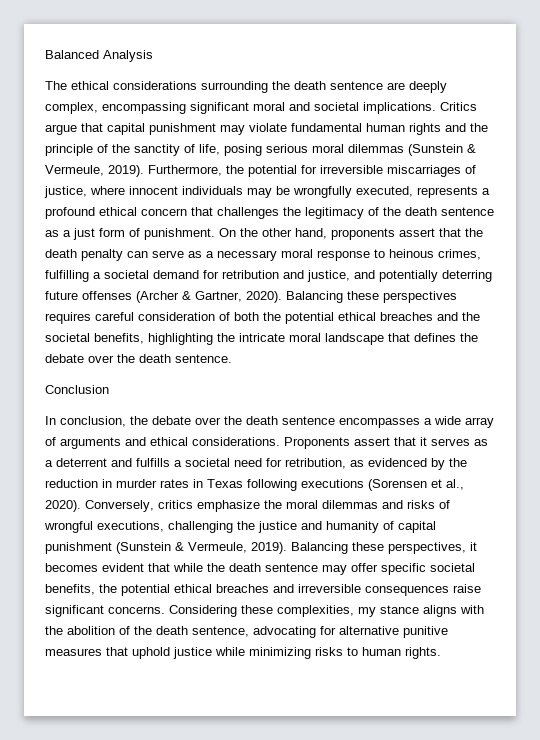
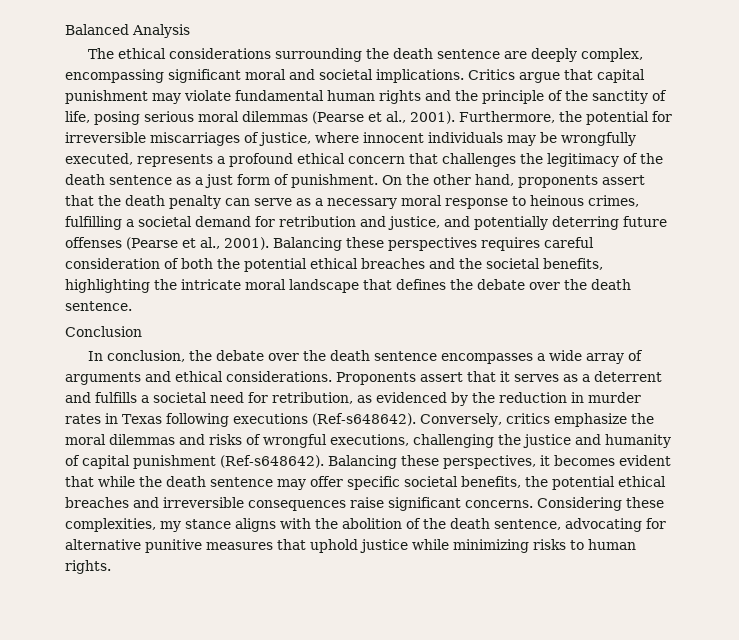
[408,144,476,156] [45,165,144,177] (Sunstein & Vermeule, 2019). -> [312,111,455,124] (Pearse et al., 2001).
[136,291,282,303] (Archer & Gartner, 2020). -> [126,237,269,250] (Pearse et al., 2001).
[368,479,464,491] [45,500,81,512] (Sorensen et al., 2020). -> [311,413,416,426] (Ref-s648642).
[116,542,287,554] (Sunstein & Vermeule, 2019). -> [220,455,324,468] (Ref-s648642).

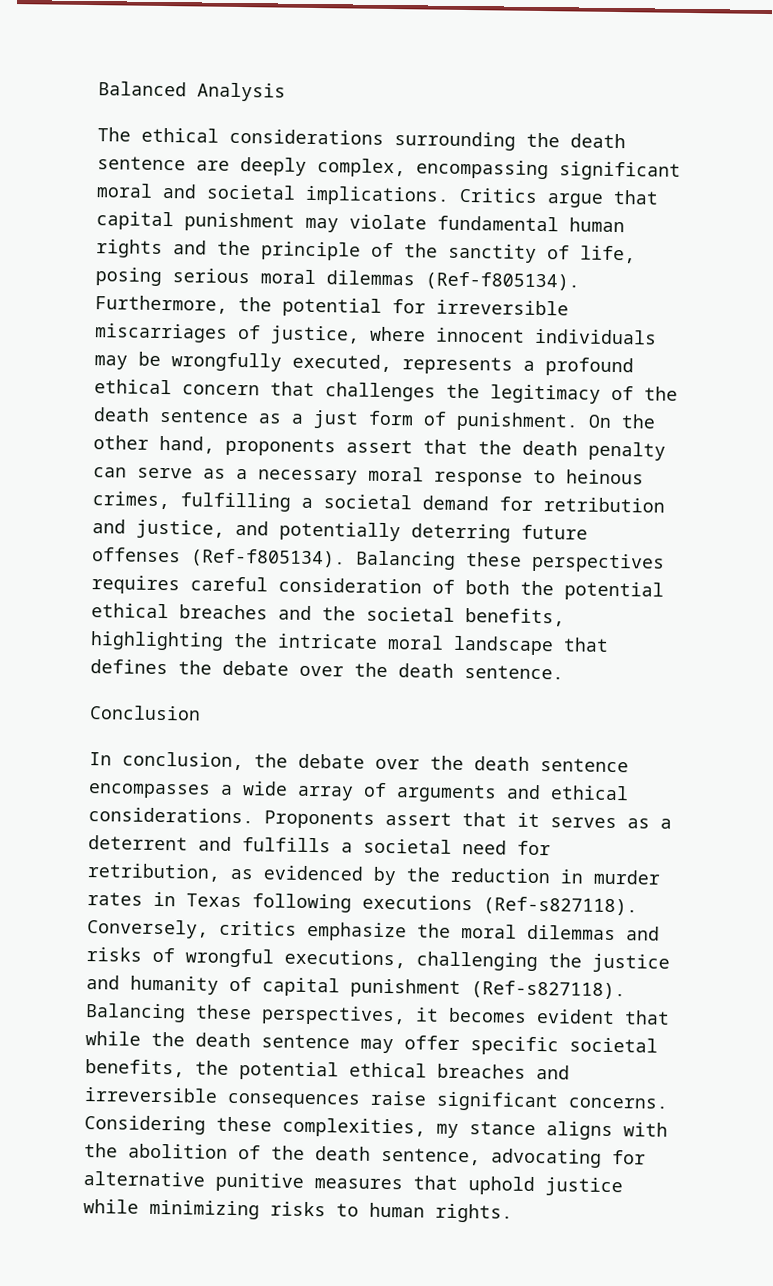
[312,111,455,124] (Pearse et al., 2001). -> [425,271,580,291] (Ref-f805134).
[126,237,269,250] (Pearse et al., 2001). -> [191,548,346,568] (Ref-f805134).
[311,413,416,426] (Ref-s648642). -> [483,896,638,916] (Ref-s827118).
[220,455,324,468] (Ref-s648642). -> [471,980,626,1000] (Ref-s827118).

